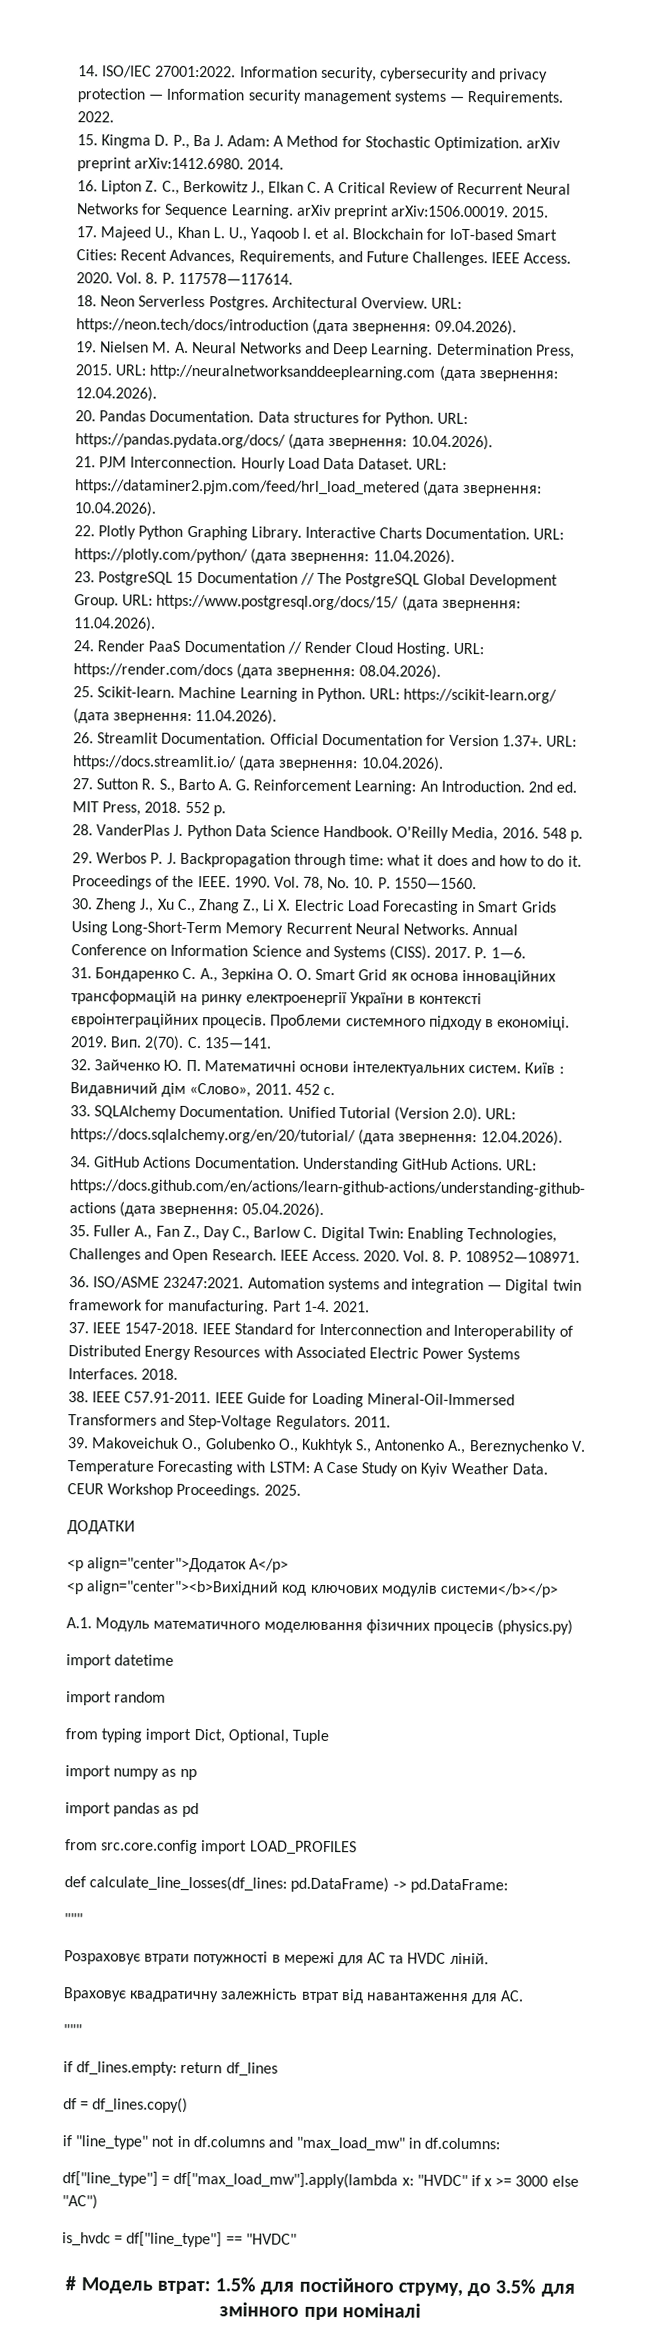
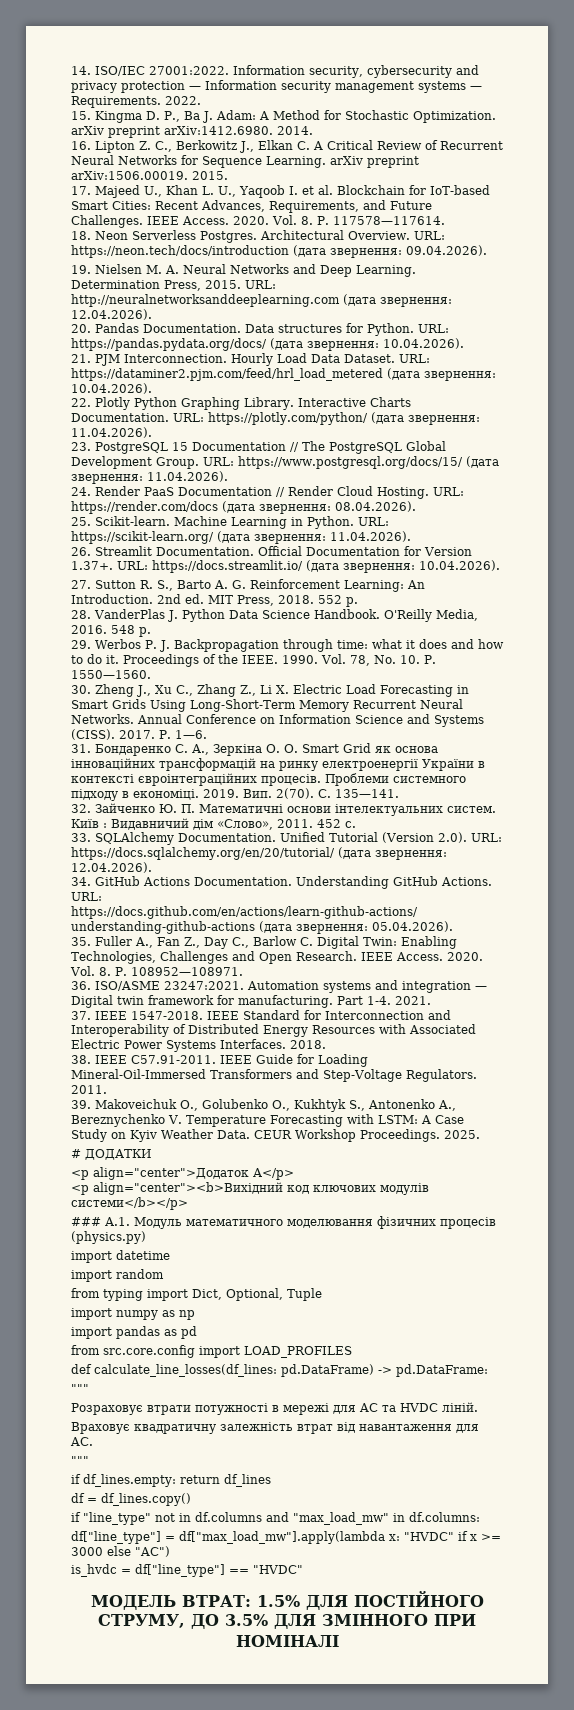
(301, 1490) none -> [71,1149,81,1158] #
(559, 1590) none -> [71,1217,101,1226] ###
[65,2276,575,2297] [219,2302,421,2321] # Модель втрат: 1.5% для постійного струму, до 3.5% для змінного при номіналі -> [90,1591,484,1610] [98,1614,476,1629] [235,1635,339,1647] МОДЕЛЬ ВТРАТ: 1.5% ДЛЯ ПОСТІЙНОГО СТРУМУ, ДО 3.5% ДЛЯ ЗМІННОГО ПРИ НОМІНАЛІ

